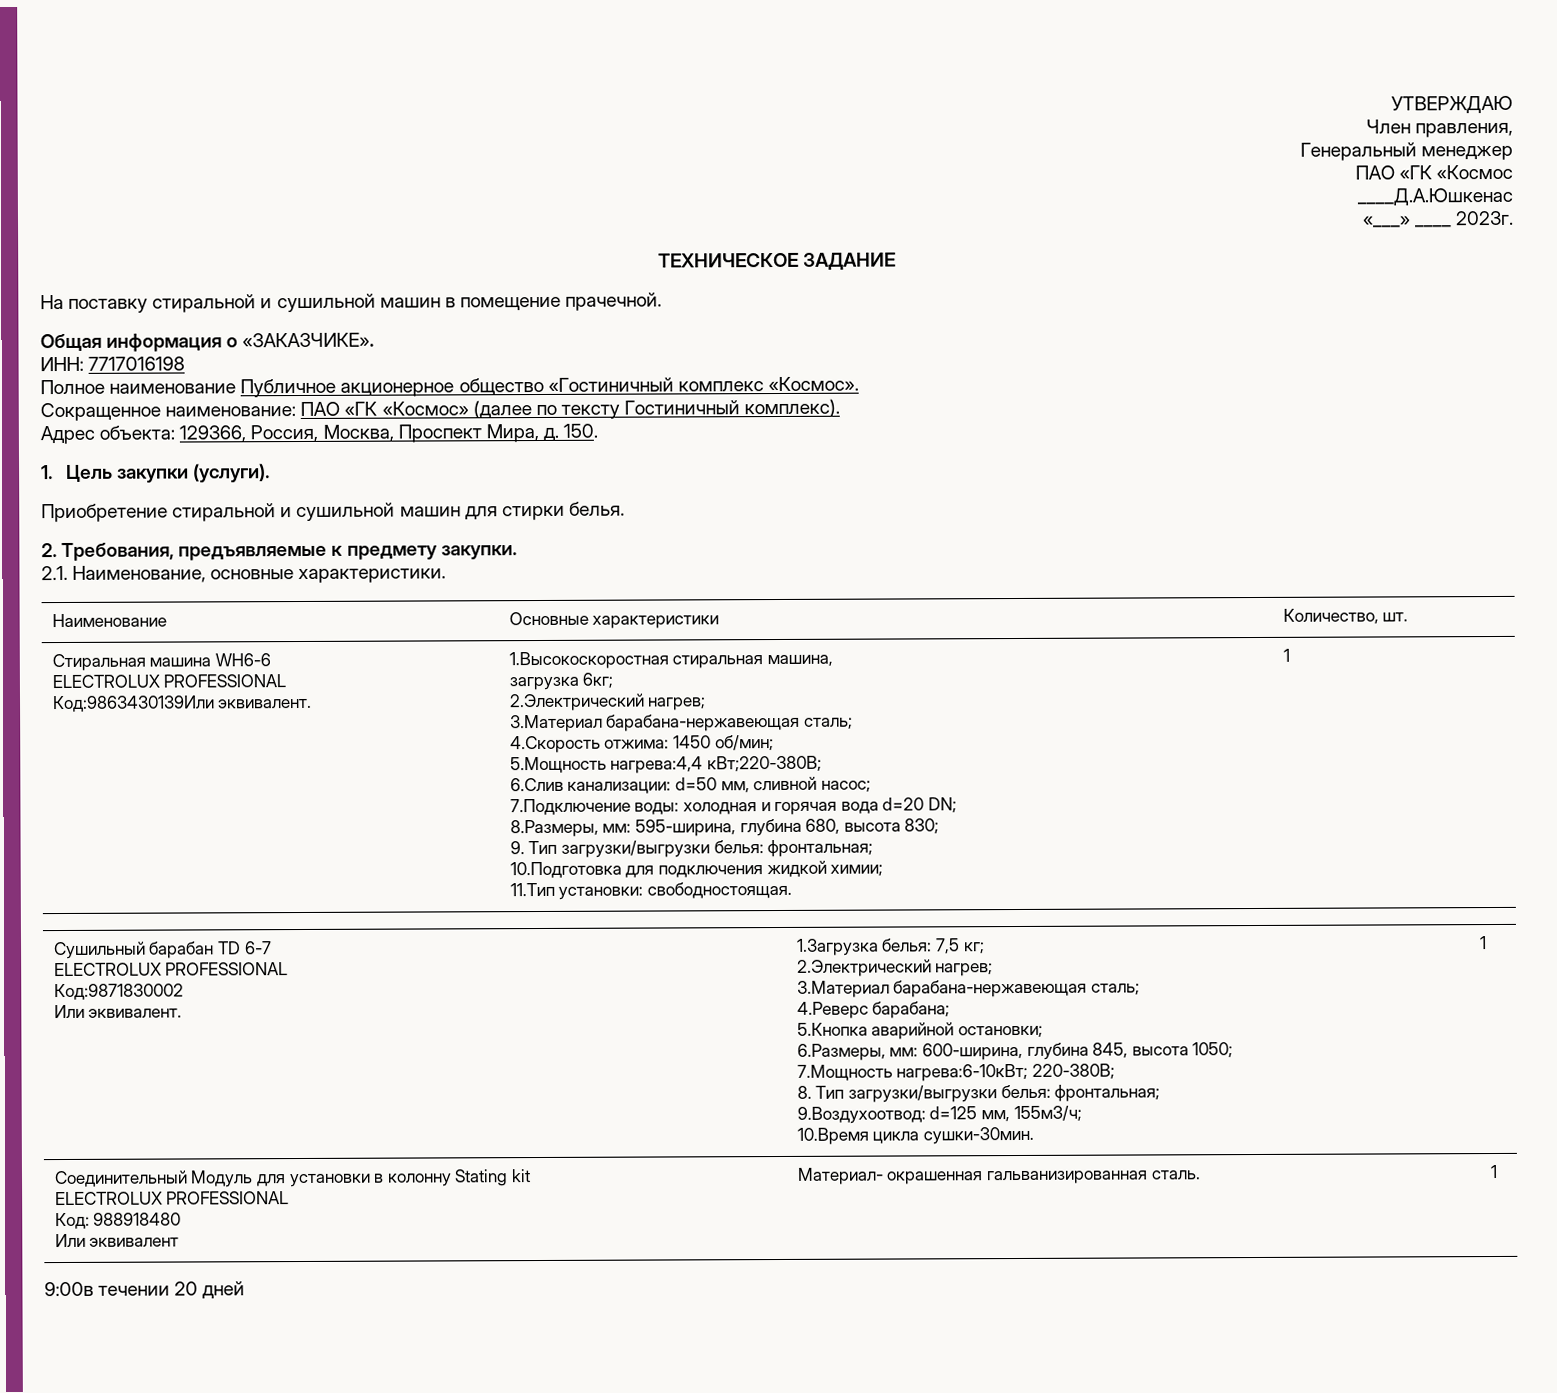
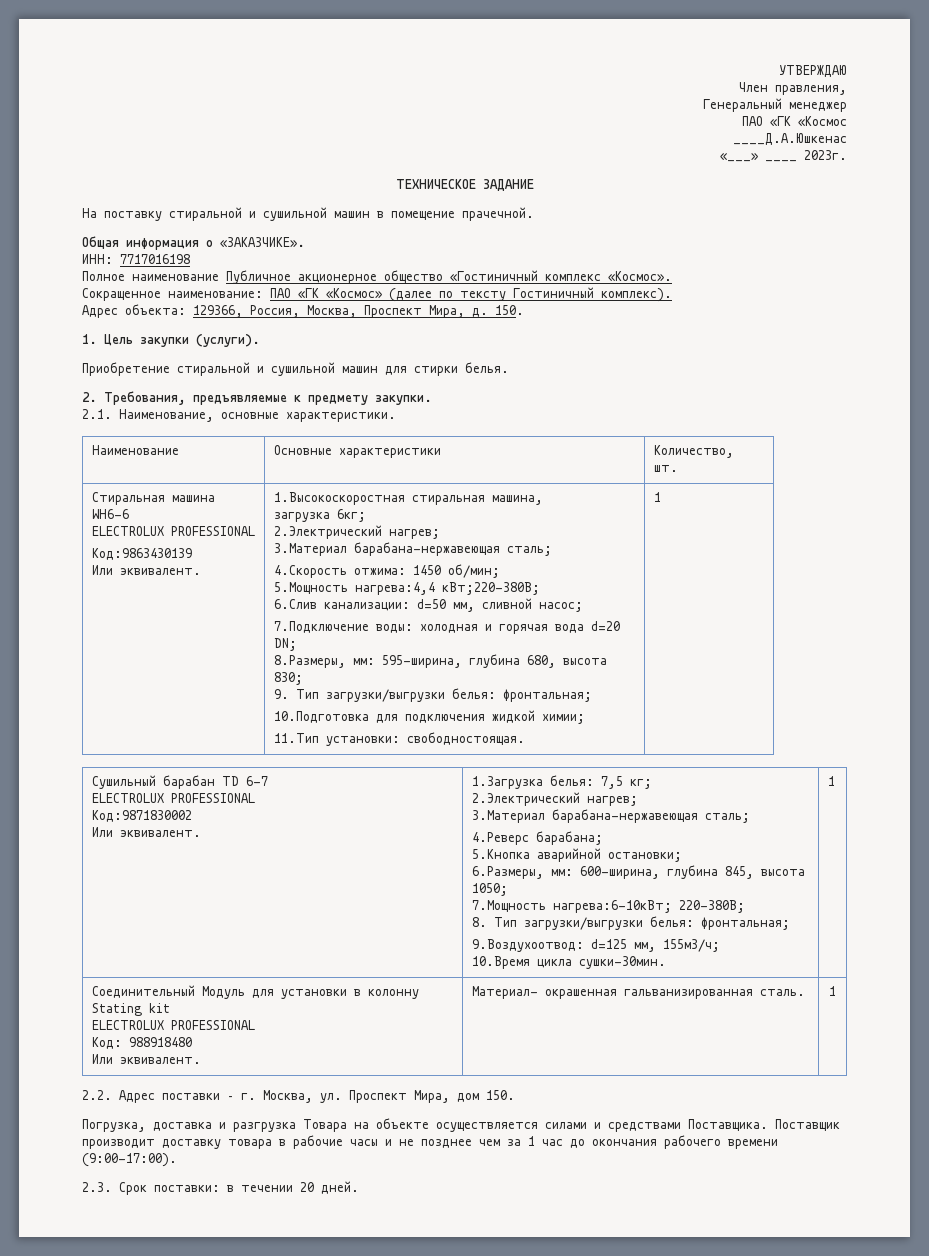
[51,695,215,713] Код:9863430139Или -> [91,548,192,560] [91,565,113,576] Код:9863430139 // Или
[89,1237,180,1247] эквивалент -> [119,1057,201,1065] эквивалент.
[44,1281,94,1297] 9:00в -> [82,1090,515,1103] [82,1118,840,1132] [82,1135,778,1149] [82,1153,177,1167] [82,1182,234,1195] 2.2. Адрес поставки – г. Москва, ул. Проспект Мира, дом 150. // Погрузка, доставка и разгрузка Товара на объекте осуществляется силами и средствами Поставщика. Поставщик производит доставку товара в рабочие часы и не позднее чем за 1 час до окончания рабочего времени (9:00-17:00). // 2.3. Срок поставки: в
[202,1281,246,1299] дней -> [321,1181,359,1194] дней.

